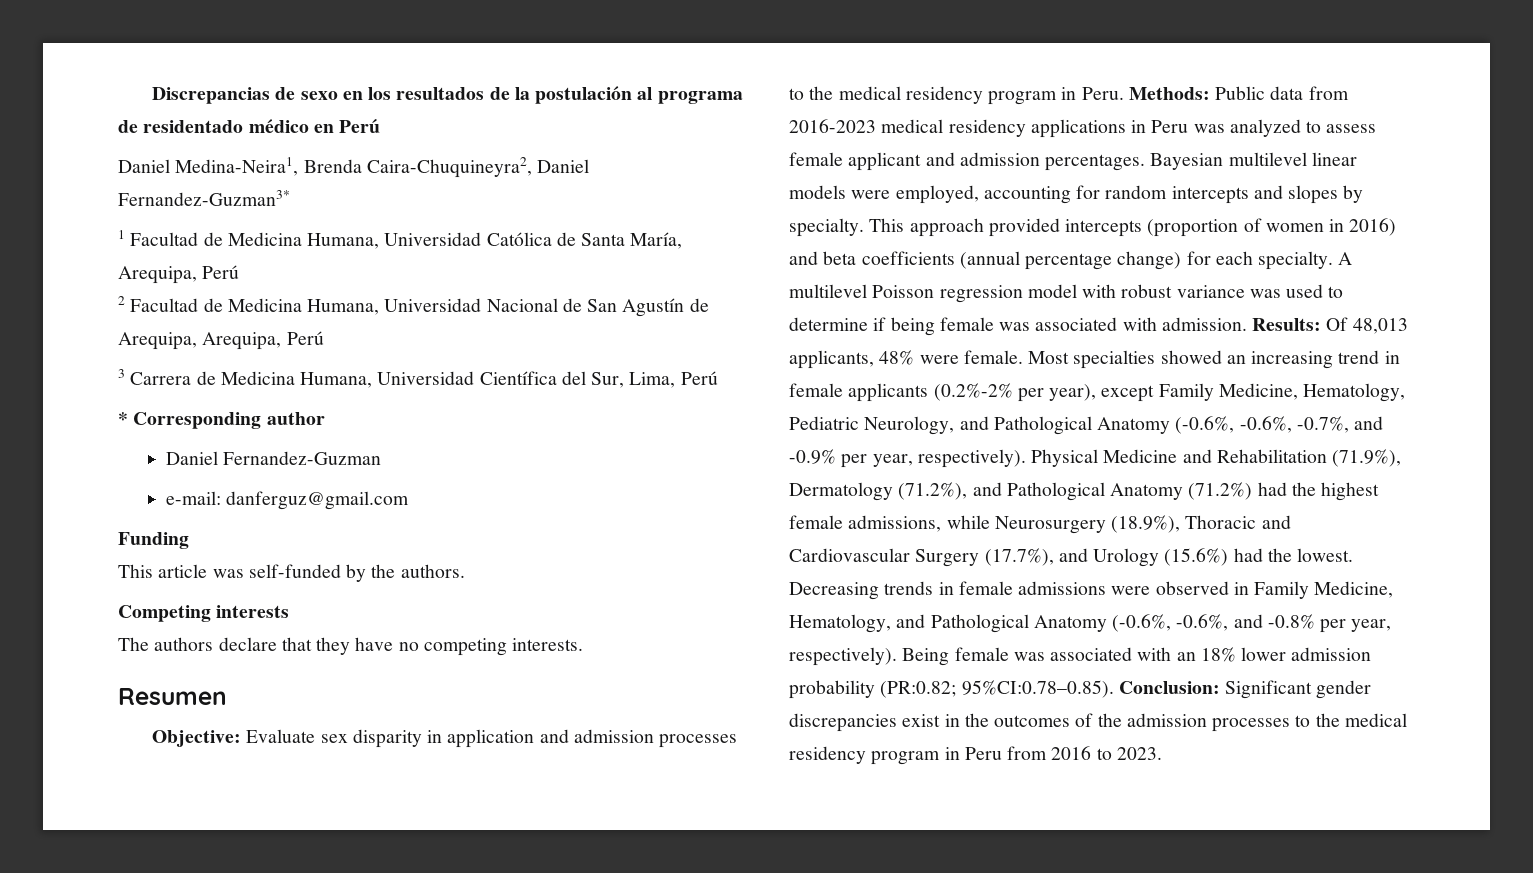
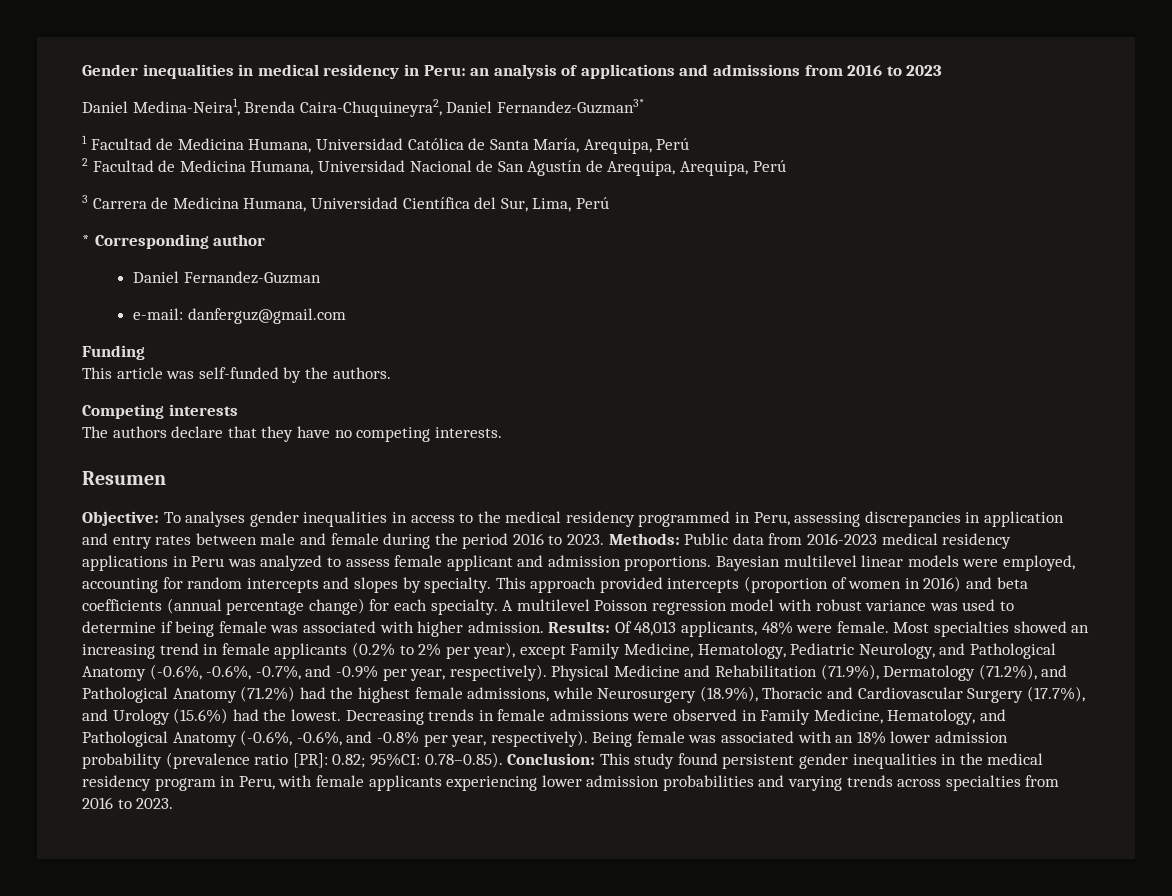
[152,86,743,104] [118,119,381,133] Discrepancias de sexo en los resultados de la postulación al programa de residentado médico en Perú -> [82,64,943,79] Gender inequalities in medical residency in Peru: an analysis of applications and admissions from 2016 to 2023
[246,729,738,748] [789,86,1124,105] Evaluate sex disparity in application and admission processes to the medical residency program in Peru. -> [163,511,1065,527] [82,533,605,549] To analyses gender inequalities in access to the medical residency programmed in Peru, assessing discrepancies in application and entry rates between male and female during the period 2016 to 2023.
[1045,154,1146,171] percentages. -> [624,556,712,571] proportions.
(1157, 324) none -> [417,621,464,637] higher
[933,383,1013,401] (0.2%-2% -> [351,642,442,658] (0.2% to 2%
[880,680,1372,699] [789,713,1407,732] [789,746,1002,765] (PR:0.82; 95%CI:0.78–0.85). Conclusion: Significant gender discrepancies exist in the outcomes of the admission processes to the medical residency program in Peru -> [165,752,1044,769] [82,775,1021,791] (prevalence ratio [PR]: 0.82; 95%CI: 0.78–0.85). Conclusion: This study found persistent gender inequalities in the medical residency program in Peru, with female applicants experiencing lower admission probabilities and varying trends across specialties

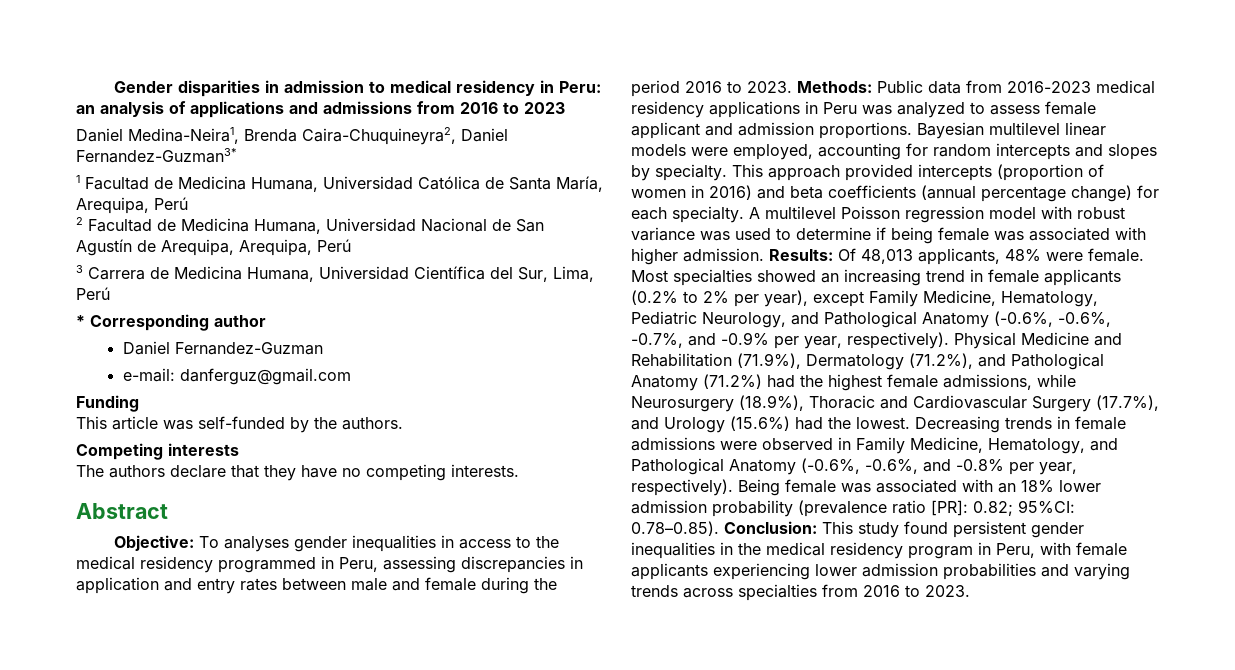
[142,64,254,79] inequalities in -> [177,80,385,97] disparities in admission to
[82,471,166,485] Resumen -> [76,503,168,519] Abstract

